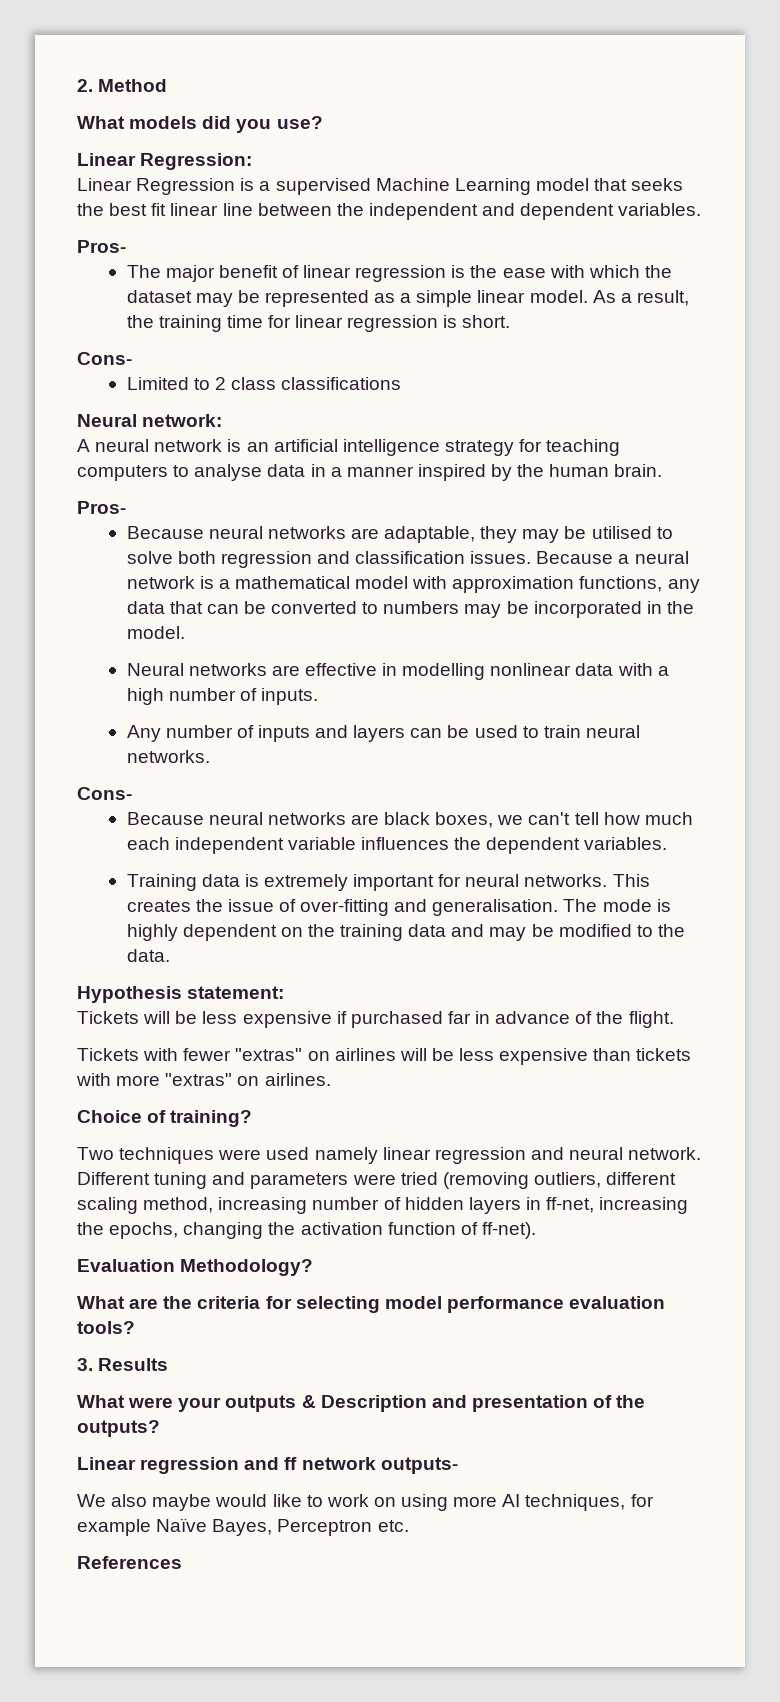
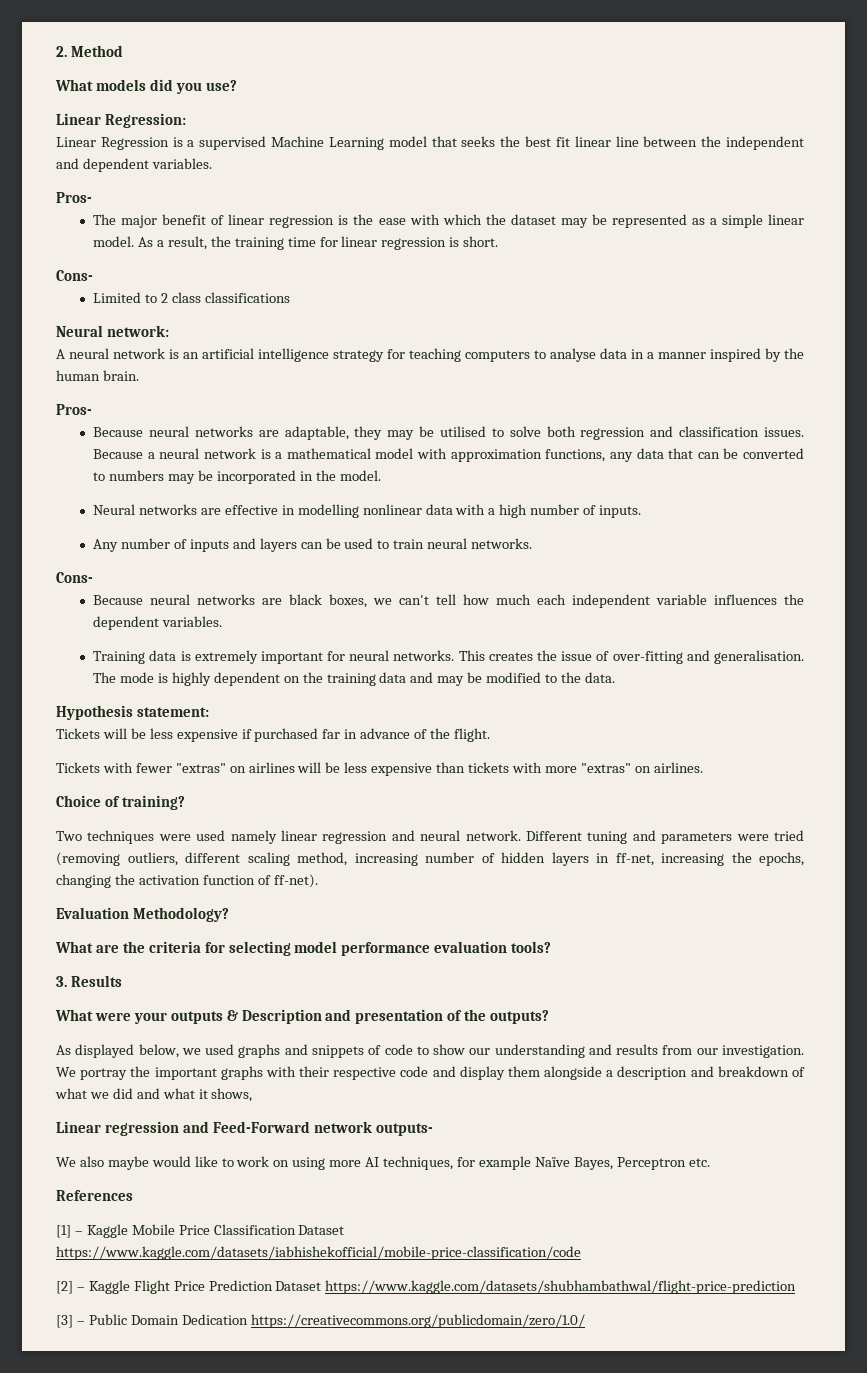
(160, 1428) none -> [56,1044,805,1058] [56,1066,805,1080] [55,1088,253,1102] // As displayed below, we used graphs and snippets of code to show our understanding and results from our investigation. We portray the important graphs with their respective code and display them alongside a description and breakdown of what we did and what it shows,
[284,1457,298,1470] ff -> [212,1121,310,1133] Feed-Forward
(182, 1562) none -> [56,1224,345,1238] [56,1246,581,1260] [56,1280,797,1294] [56,1314,585,1328] // [1] – Kaggle Mobile Price Classification Dataset https://www.kaggle.com/datasets/iabhishekofficial/mobile-price-classification/code // [2] – Kaggle Flight Price Prediction Dataset https://www.kaggle.com/datasets/shubhambathwal/flight-price-prediction // [3] – Public Domain Dedication https://creativecommons.org/publicdomain/zero/1.0/

